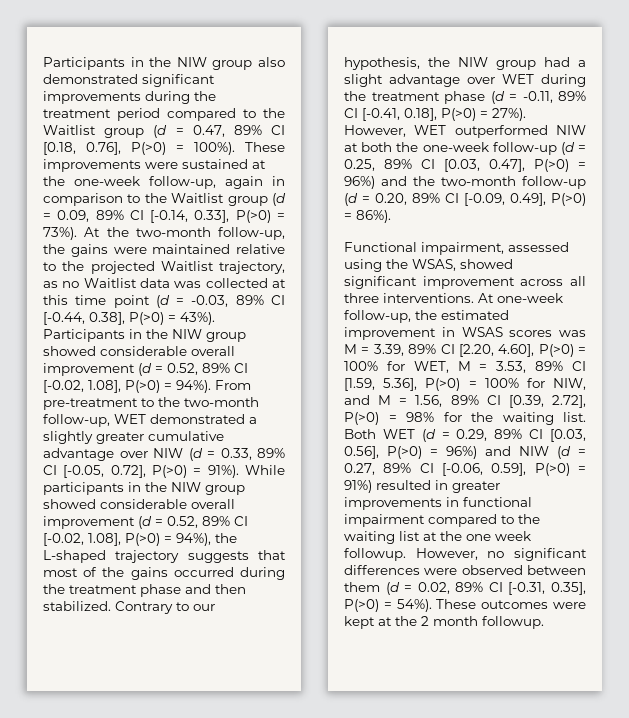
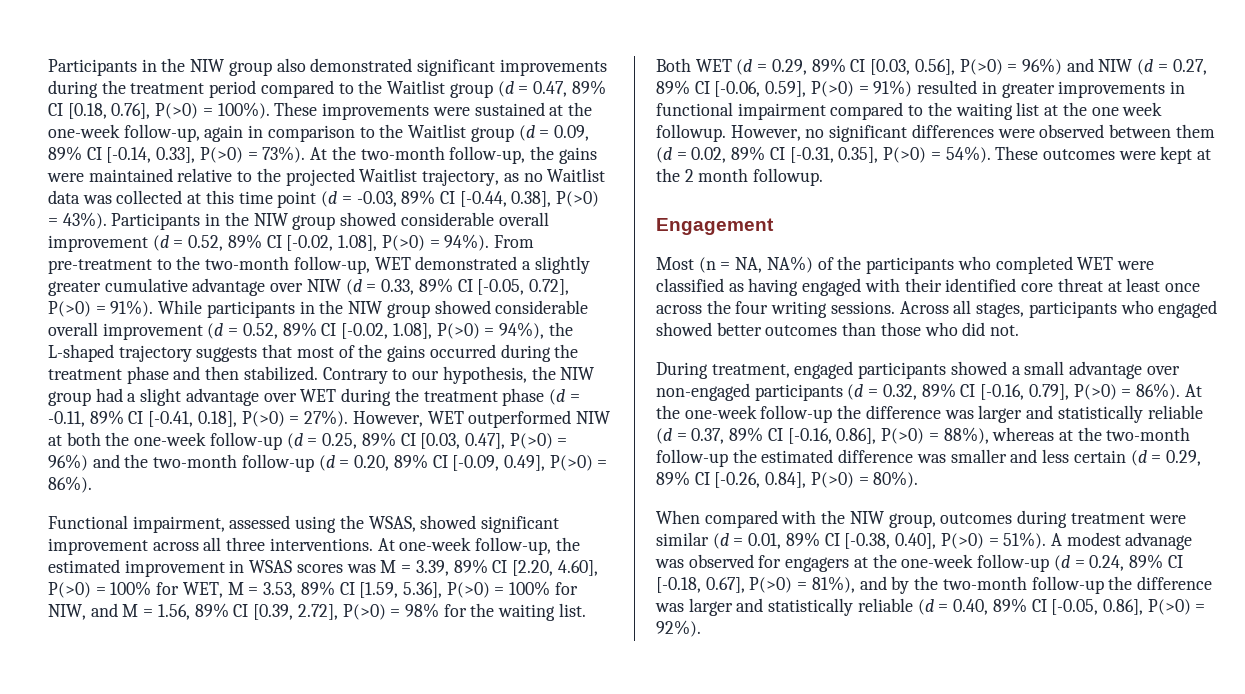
(544, 622) none -> [656,218,774,235] [656,256,1154,274] [656,278,1200,296] [656,300,1218,318] [656,322,1020,336] [656,361,1180,379] [656,383,1202,401] [656,405,1203,423] [656,427,1191,444] [656,449,1201,467] [656,471,919,488] [656,510,1186,528] [656,532,1193,550] [655,554,1183,572] [656,576,1212,594] [655,598,1206,616] [656,620,701,637] // Engagement // Most (n = NA, NA%) of the participants who completed WET were classified as having engaged with their identified core threat at least once across the four writing sessions. Across all stages, participants who engaged showed better outcomes than those who did not. // During treatment, engaged participants showed a small advantage over non-engaged participants (d = 0.32, 89% CI [-0.16, 0.79], P(>0) = 86%). At the one-week follow-up the difference was larger and statistically reliable (d = 0.37, 89% CI [-0.16, 0.86], P(>0) = 88%), whereas at the two-month follow-up the estimated difference was smaller and less certain (d = 0.29, 89% CI [-0.26, 0.84], P(>0) = 80%). // When compared with the NIW group, outcomes during treatment were similar (d = 0.01, 89% CI [-0.38, 0.40], P(>0) = 51%). A modest advanage was observed for engagers at the one-week follow-up (d = 0.24, 89% CI [-0.18, 0.67], P(>0) = 81%), and by the two-month follow-up the difference was larger and statistically reliable (d = 0.40, 89% CI [-0.05, 0.86], P(>0) = 92%).

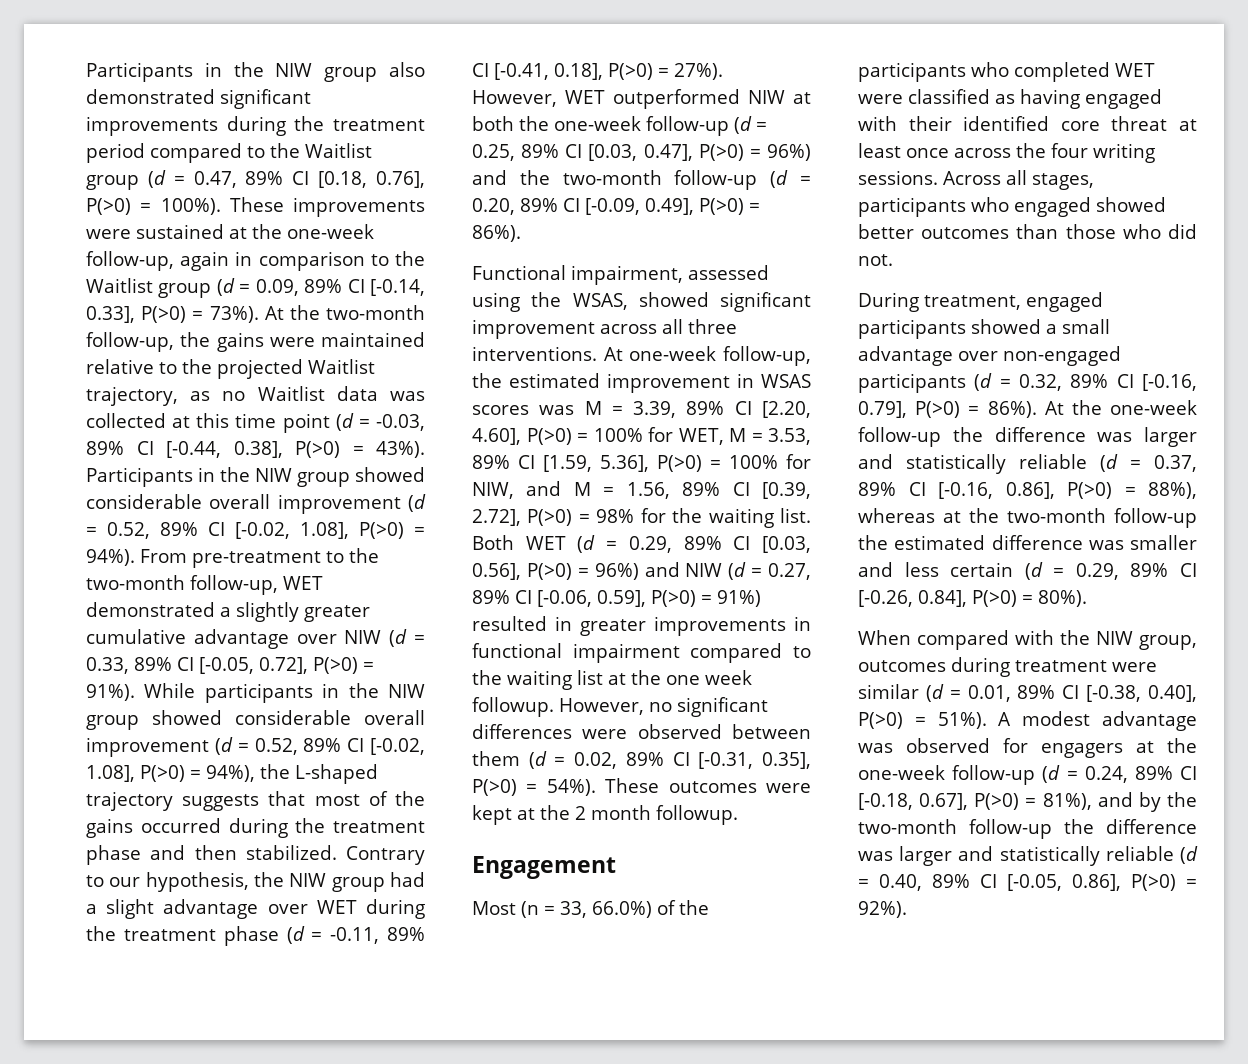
[735,256,813,273] NA, NA%) -> [560,901,652,918] 33, 66.0%)
[1125,532,1193,550] advanage -> [1102,711,1197,731] advantage

